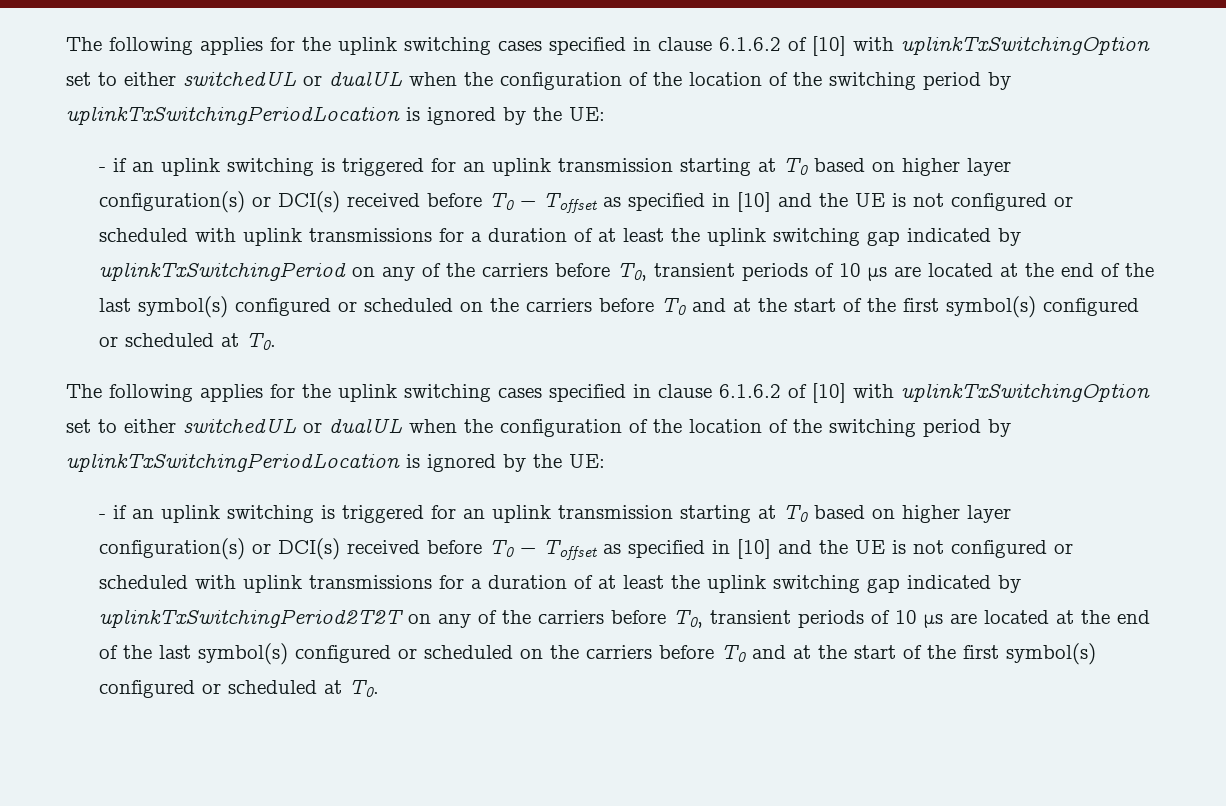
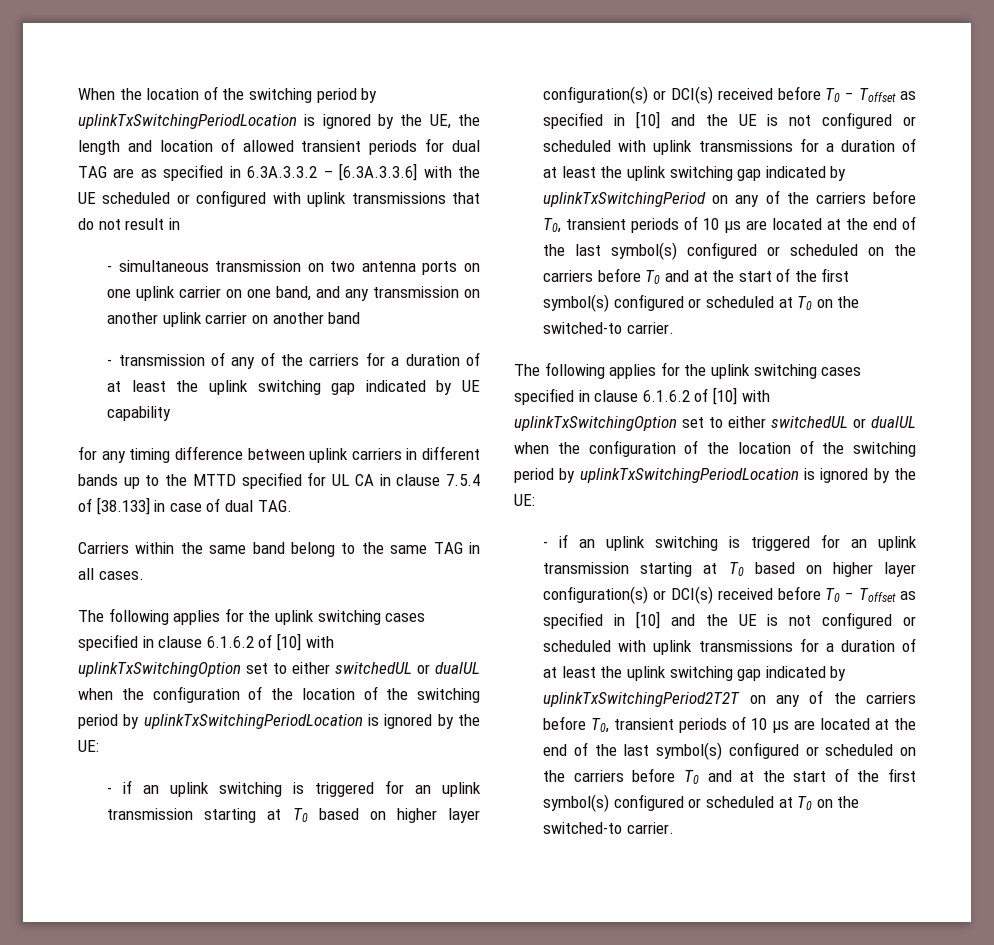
(66, 44) none -> [78,86,378,103] [78,114,480,129] [78,138,480,155] [78,163,481,181] [78,190,480,207] [78,218,180,230] [107,260,481,275] [107,286,481,301] [107,312,361,327] [107,352,481,369] [107,380,481,395] [107,406,172,421] [78,446,480,463] [78,472,481,489] [78,497,292,515] [78,542,480,557] [78,568,144,580] When the location of the switching period by uplinkTxSwitchingPeriodLocation is ignored by the UE, the length and location of allowed transient periods for dual TAG are as specified in 6.3A.3.3.2 – [6.3A.3.3.6] with the UE scheduled or configured with uplink transmissions that do not result in // - simultaneous transmission on two antenna ports on one uplink carrier on one band, and any transmission on another uplink carrier on another band // - transmission of any of the carriers for a duration of at least the uplink switching gap indicated by UE capability // for any timing difference between uplink carriers in different bands up to the MTTD specified for UL CA in clause 7.5.4 of [38.133] in case of dual TAG. // Carriers within the same band belong to the same TAG in all cases. //
[246,333,277,350] T0. -> [797,296,860,310] [543,322,674,334] T0 on the switched-to carrier.
[349,680,380,697] T0. -> [797,796,860,810] [543,822,674,834] T0 on the switched-to carrier.

